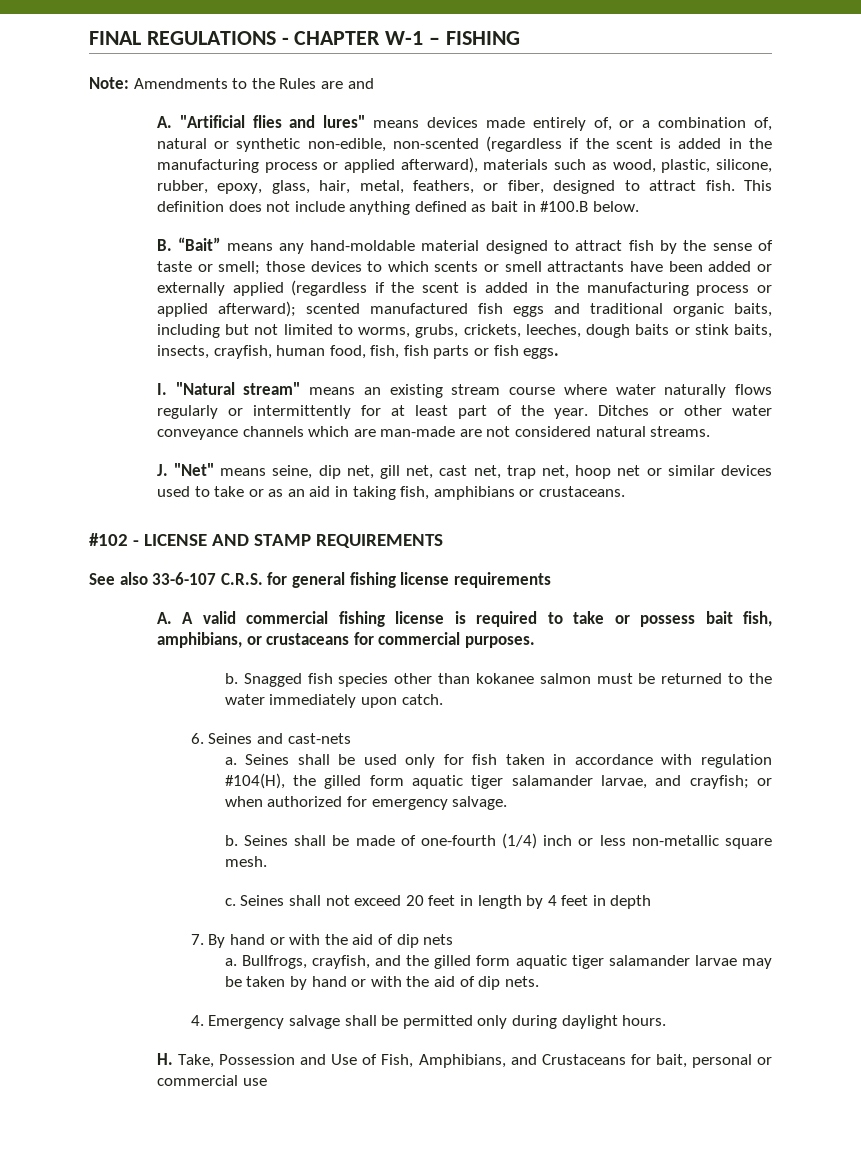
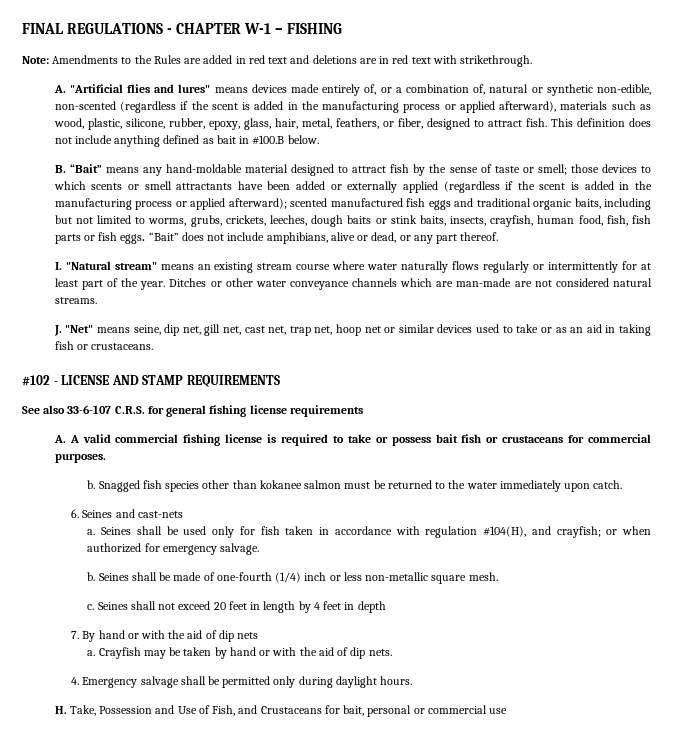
[347,78,374,89] and -> [203,55,533,67] added in red text and deletions are in red text with strikethrough.
(560, 353) none -> [148,232,499,244] “Bait” does not include amphibians, alive or dead, or any part thereof.
[400,486,515,500] fish, amphibians -> [54,341,74,350] fish
[742,611,772,627] [156,632,242,648] fish, amphibians, -> [461,434,482,443] fish
[293,775,648,789] the gilled form aquatic tiger salamander larvae, -> (527, 531) none
[241,955,737,969] Bullfrogs, crayfish, and the gilled form aquatic tiger salamander larvae -> [98,647,141,659] Crayfish
[418,1054,506,1068] Amphibians, -> (236, 710) none

